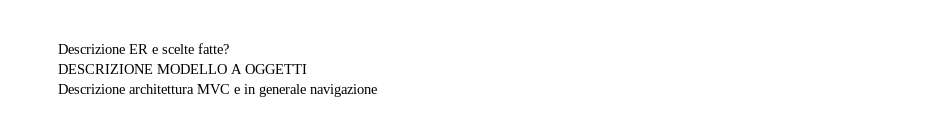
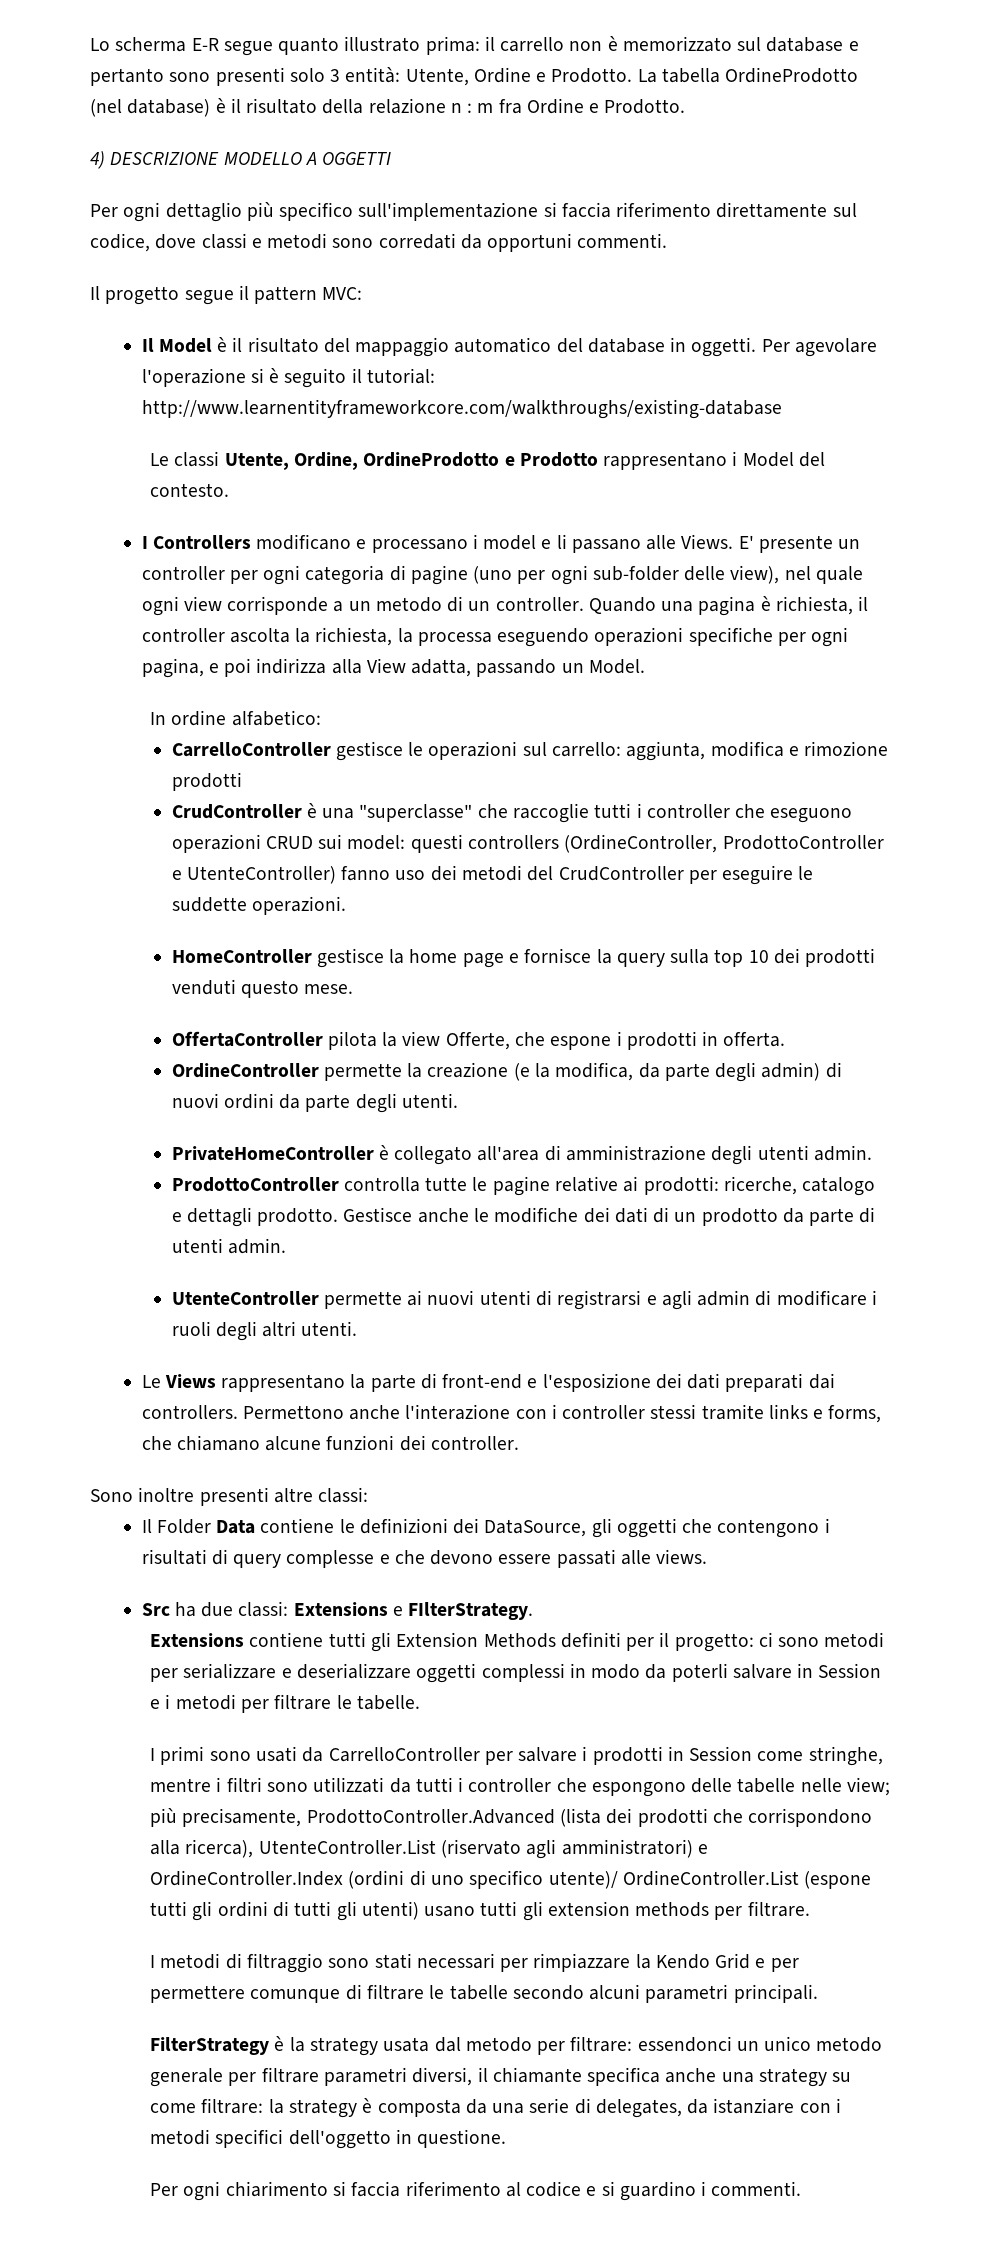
[58,43,229,54] [58,64,307,74] [58,84,377,97] Descrizione ER e scelte fatte? // DESCRIZIONE MODELLO A OGGETTI // Descrizione architettura MVC e in generale navigazione -> [90,36,859,56] [90,67,859,86] [90,98,686,117] [90,151,392,169] [90,202,857,222] [90,233,668,252] [90,285,363,305] [141,337,877,357] [141,368,435,388] [141,399,782,419] [150,451,825,470] [150,483,230,497] [141,534,861,553] [141,565,863,585] [141,596,869,616] [141,627,849,647] [141,658,645,678] [150,710,321,726] [171,741,889,761] [171,772,242,791] [171,803,853,823] [171,834,884,853] [171,865,814,885] [171,896,346,915] [171,948,876,968] [171,979,354,998] [171,1031,786,1050] [171,1062,842,1082] [171,1093,458,1113] [171,1145,872,1165] [171,1176,876,1196] [171,1207,876,1227] [171,1238,286,1254] [171,1290,877,1310] [171,1321,358,1341] [141,1373,835,1392] [141,1404,882,1423] [141,1435,519,1451] [90,1487,369,1506] [141,1518,830,1538] [141,1549,708,1568] [141,1601,534,1620] [150,1632,885,1652] [150,1663,882,1683] [150,1694,420,1713] [150,1746,883,1766] [150,1777,890,1797] [150,1808,873,1827] [150,1839,708,1859] [150,1870,872,1889] [150,1901,810,1921] [150,1953,799,1973] [150,1984,818,2003] [150,2036,883,2056] [150,2067,852,2087] [150,2098,841,2118] [150,2129,507,2149] [150,2181,802,2201] Lo scherma E-R segue quanto illustrato prima: il carrello non è memorizzato sul database e pertanto sono presenti solo 3 entità: Utente, Ordine e Prodotto. La tabella OrdineProdotto (nel database) è il risultato della relazione n : m fra Ordine e Prodotto. // 4) DESCRIZIONE MODELLO A OGGETTI // Per ogni dettaglio più specifico sull'implementazione si faccia riferimento direttamente sul codice, dove classi e metodi sono corredati da opportuni commenti. // Il progetto segue il pattern MVC: // Il Model è il risultato del mappaggio automatico del database in oggetti. Per agevolare l'operazione si è seguito il tutorial: http://www.learnentityframeworkcore.com/walkthroughs/existing-database // Le classi Utente, Ordine, OrdineProdotto e Prodotto rappresentano i Model del contesto. // I Controllers modificano e processano i model e li passano alle Views. E' presente un controller per ogni categoria di pagine (uno per ogni sub-folder delle view), nel quale ogni view corrisponde a un metodo di un controller. Quando una pagina è richiesta, il controller ascolta la richiesta, la processa eseguendo operazioni specifiche per ogni pagina, e poi indirizza alla View adatta, passando un Model. // In ordine alfabetico: // CarrelloController gestisce le operazioni sul carrello: aggiunta, modifica e rimozione prodotti // CrudController è una "superclasse" che raccoglie tutti i controller che eseguono operazioni CRUD sui model: questi controllers (OrdineController, ProdottoController e UtenteController) fanno uso dei metodi del CrudController per eseguire le suddette operazioni. // HomeController gestisce la home page e fornisce la query sulla top 10 dei prodotti venduti questo mese. // OffertaController pilota la view Offerte, che espone i prodotti in offerta. // OrdineController permette la creazione (e la modifica, da parte degli admin) di nuovi ordini da parte degli utenti. // PrivateHomeController è collegato all'area di amministrazione degli utenti admin. // ProdottoController controlla tutte le pagine relative ai prodotti: ricerche, catalogo e dettagli prodotto. Gestisce anche le modifiche dei dati di un prodotto da parte di utenti admin. // UtenteController permette ai nuovi utenti di registrarsi e agli admin di modificare i ruoli degli altri utenti. // Le Views rappresentano la parte di front-end e l'esposizione dei dati preparati dai controllers. Permettono anche l'interazione con i controller stessi tramite links e forms, che chiamano alcune funzioni dei controller. // Sono inoltre presenti altre classi: // Il Folder Data contiene le definizioni dei DataSource, gli oggetti che contengono i risultati di query complesse e che devono essere passati alle views. // Src ha due classi: Extensions e FIlterStrategy. // Extensions contiene tutti gli Extension Methods definiti per il progetto: ci sono metodi per serializzare e deserializzare oggetti complessi in modo da poterli salvare in Session e i metodi per filtrare le tabelle. // I primi sono usati da CarrelloController per salvare i prodotti in Session come stringhe, mentre i filtri sono utilizzati da tutti i controller che espongono delle tabelle nelle view; più precisamente, ProdottoController.Advanced (lista dei prodotti che corrispondono alla ricerca), UtenteController.List (riservato agli amministratori) e OrdineController.Index (ordini di uno specifico utente)/ OrdineController.List (espone tutti gli ordini di tutti gli utenti) usano tutti gli extension methods per filtrare. // I metodi di filtraggio sono stati necessari per rimpiazzare la Kendo Grid e per permettere comunque di filtrare le tabelle secondo alcuni parametri principali. // FilterStrategy è la strategy usata dal metodo per filtrare: essendonci un unico metodo generale per filtrare parametri diversi, il chiamante specifica anche una strategy su come filtrare: la strategy è composta da una serie di delegates, da istanziare con i metodi specifici dell'oggetto in questione. // Per ogni chiarimento si faccia riferimento al codice e si guardino i commenti.

